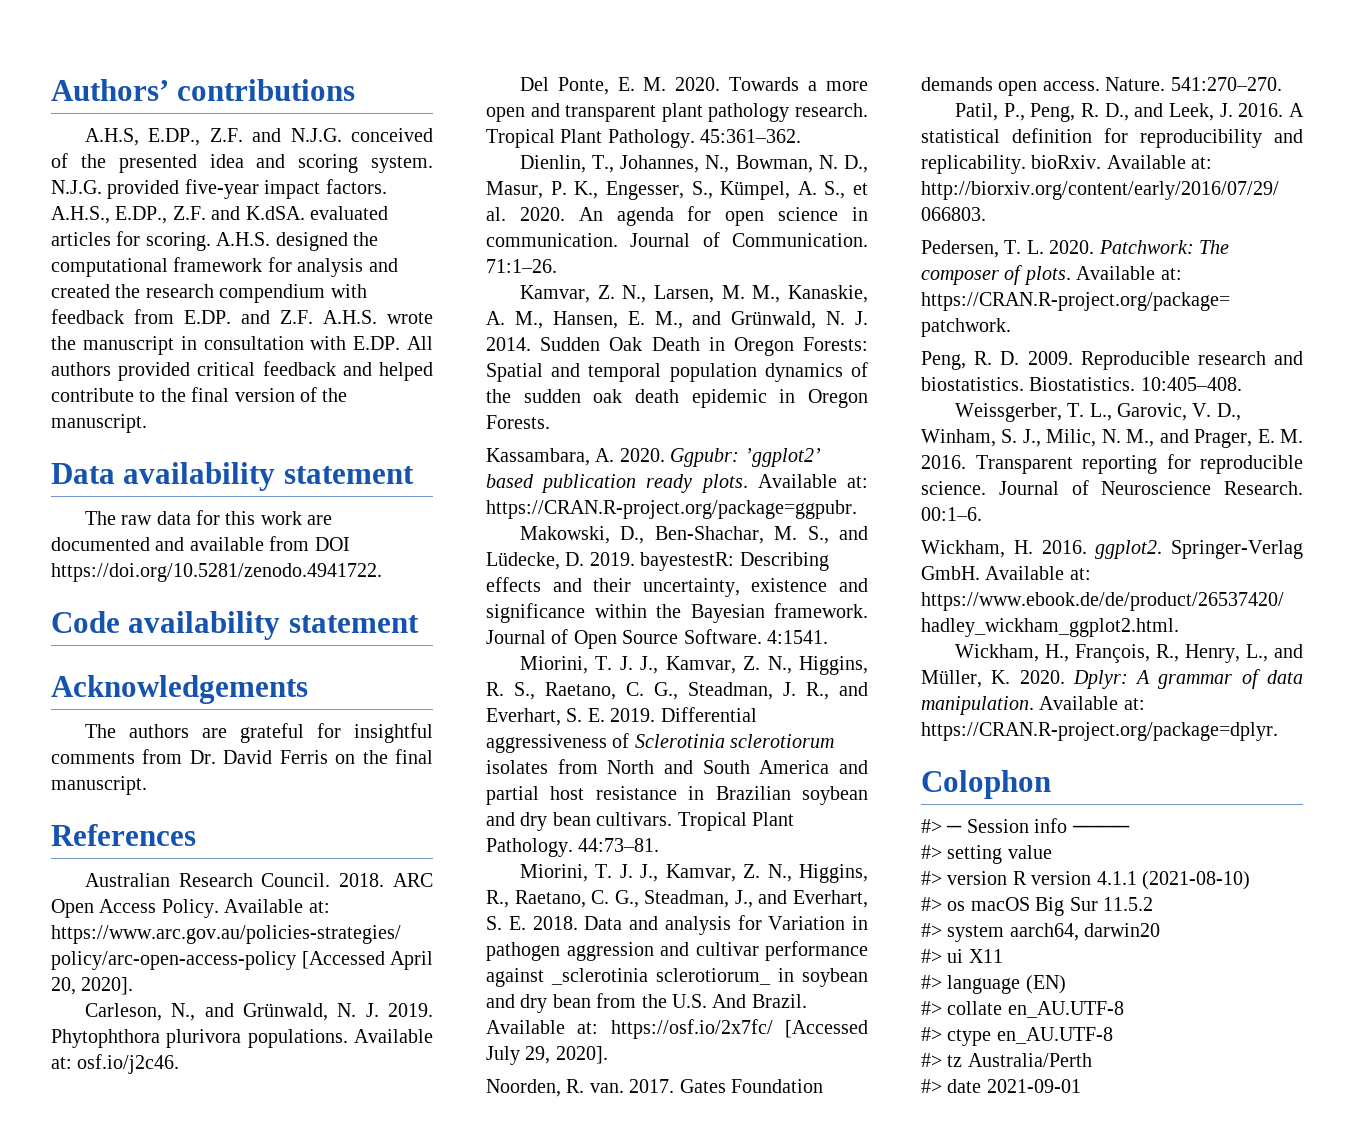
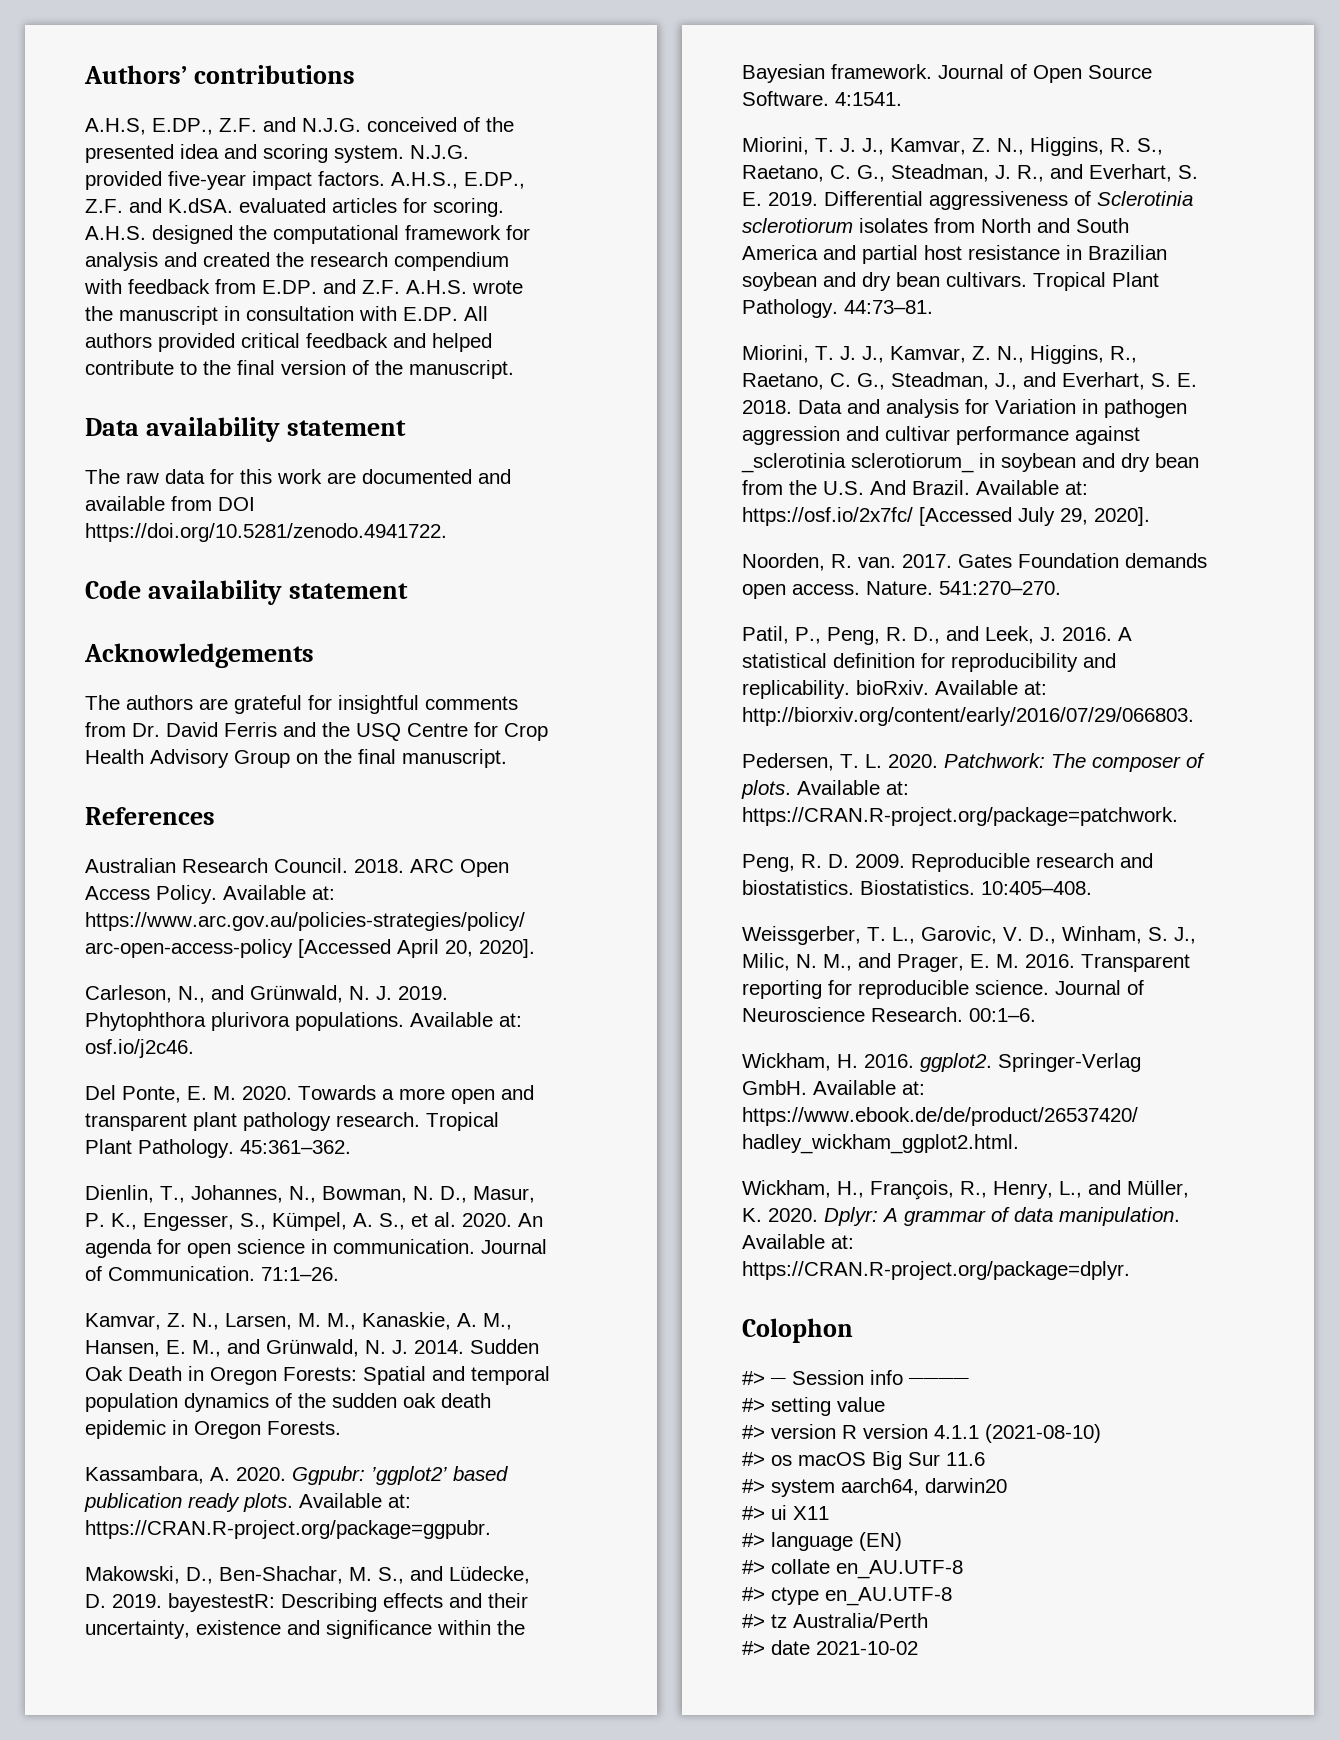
(328, 757) none -> [283,722,548,741] [85,749,290,768] and the USQ Centre for Crop Health Advisory Group
[1103,897,1153,911] 11.5.2 -> [946,1452,985,1466] 11.6
[986,1079,1081,1093] 2021-09-01 -> [816,1641,918,1655] 2021-10-02

